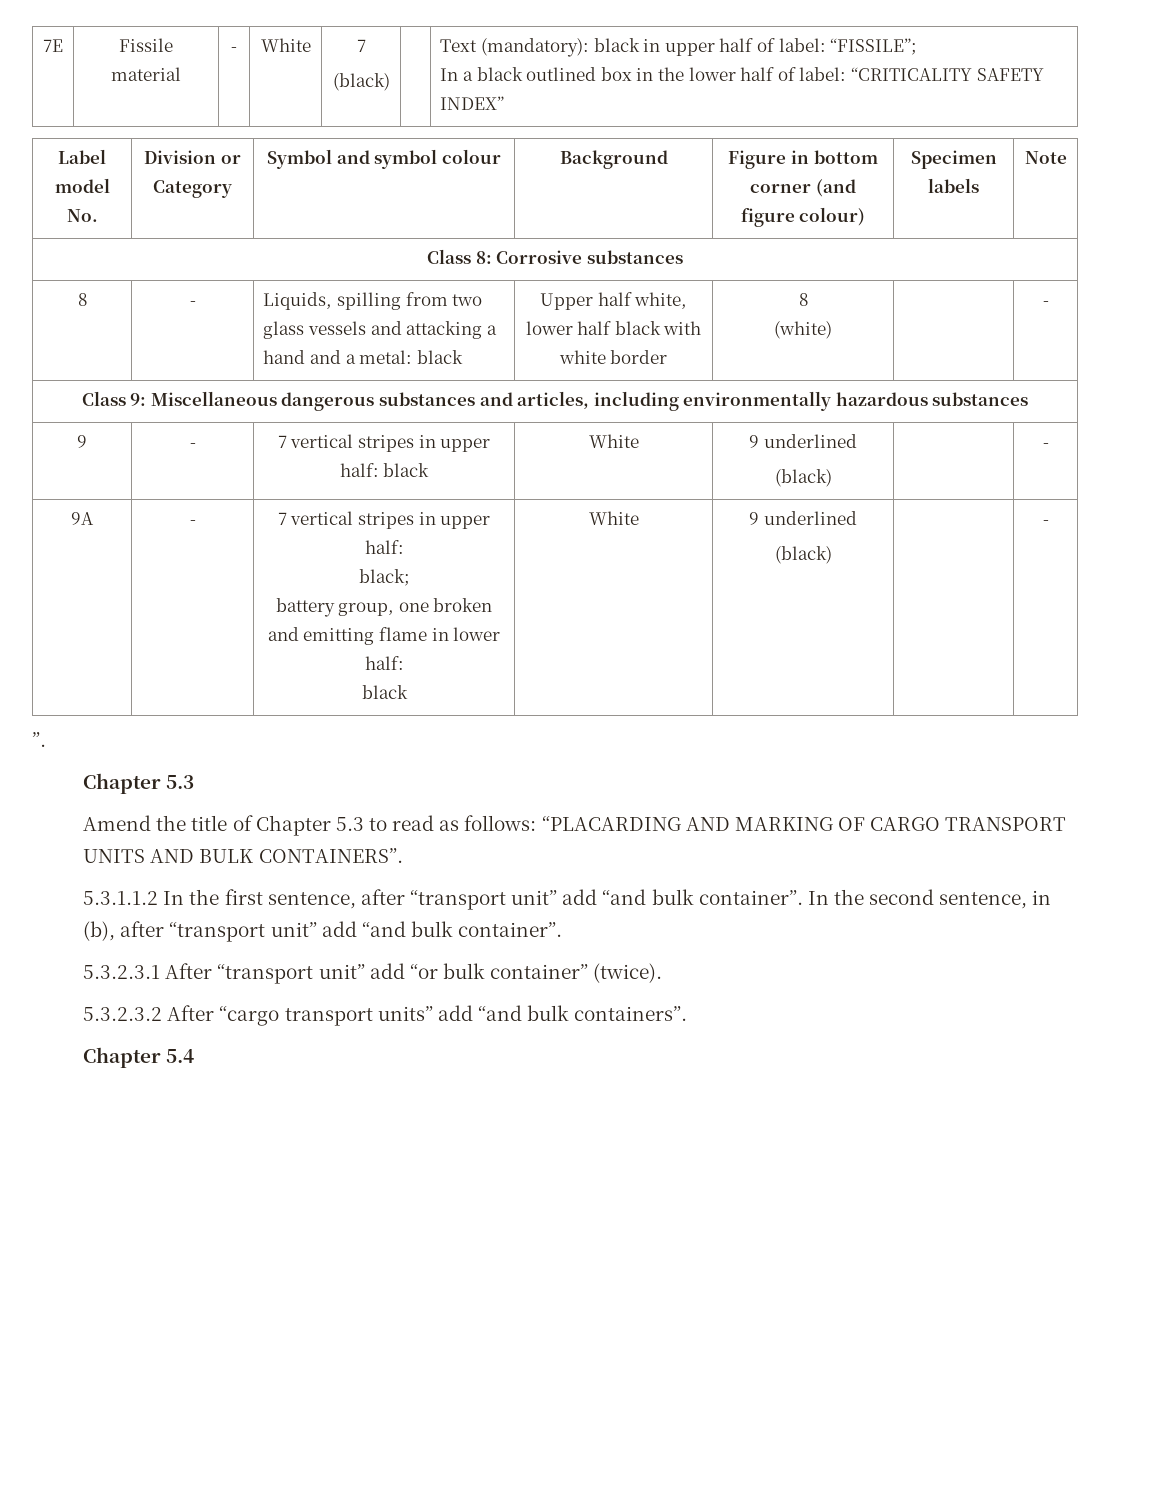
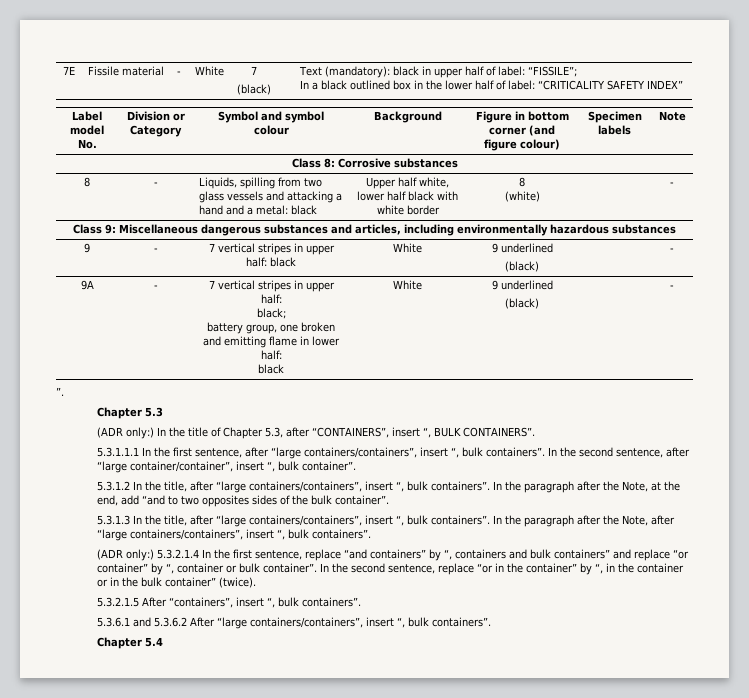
[83,815,152,831] Amend -> [97,427,167,439] (ADR only:) In
[335,815,1067,831] [83,849,195,863] 5.3 to read as follows: “PLACARDING AND MARKING OF CARGO TRANSPORT UNITS AND -> [265,427,432,438] 5.3, after “CONTAINERS”, insert “,
[83,891,159,905] 5.3.1.1.2 -> [97,447,140,457] 5.3.1.1.1
[410,889,647,910] “transport unit” add “and -> [271,447,691,459] [97,461,357,473] [97,481,681,493] [97,495,390,507] [97,515,676,527] [97,529,372,541] [97,549,690,561] [97,563,238,575] “large containers/containers”, insert “, bulk containers”. In the second sentence, after “large container/container”, insert “, bulk container”. // 5.3.1.2 In the title, after “large containers/containers”, insert “, bulk containers”. In the paragraph after the Note, at the end, add “and to two opposites sides of the bulk container”. // 5.3.1.3 In the title, after “large containers/containers”, insert “, bulk containers”. In the paragraph after the Note, after “large containers/containers”, insert “, bulk containers”. // (ADR only:) 5.3.2.1.4 In the first sentence, replace “and containers” by “, containers and bulk containers” and replace “or container” by “, container or
[1032,890,1052,905] [83,921,563,942] [83,963,663,984] [83,1005,523,1026] in (b), after “transport unit” add “and bulk container”. // 5.3.2.3.1 After “transport unit” add “or bulk container” (twice). // 5.3.2.3.2 After “cargo transport units” add “and -> [438,563,685,575] [97,577,257,588] [97,597,362,608] [97,617,406,629] replace “or in the container” by “, in the container or in the bulk container” (twice). // 5.3.2.1.5 After “containers”, insert “, bulk containers”. // 5.3.6.1 and 5.3.6.2 After “large containers/containers”, insert “,

